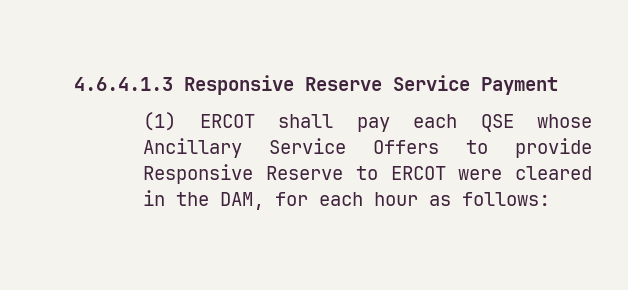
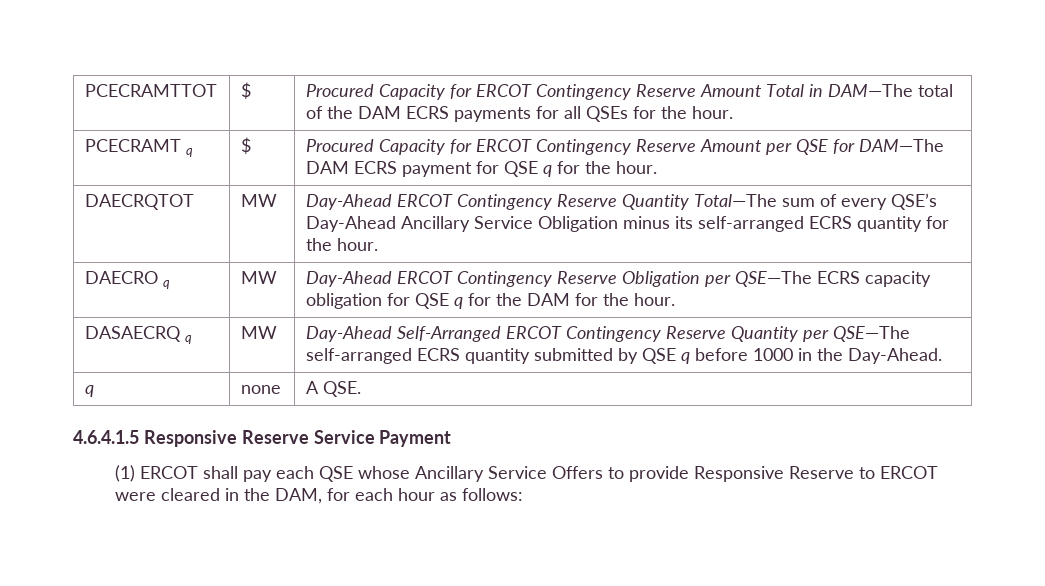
[74,77,173,91] 4.6.4.1.3 -> [84,84,217,97] [240,82,251,99] [305,84,953,100] [305,106,733,122] [84,139,193,157] [240,137,251,154] [305,139,944,155] [305,161,657,177] [84,194,194,210] [240,194,277,207] [305,193,937,210] [305,216,949,232] [305,238,378,251] [84,271,170,289] [240,271,277,284] [305,271,931,287] [305,293,675,309] [84,326,192,344] [240,326,277,339] [305,326,910,342] [305,348,942,364] [84,385,94,397] [240,385,281,394] [305,381,361,397] [73,430,139,444] PCECRAMTTOT | $ | Procured Capacity for ERCOT Contingency Reserve Amount Total in DAM—The total of the DAM ECRS payments for all QSEs for the hour. // PCECRAMT q | $ | Procured Capacity for ERCOT Contingency Reserve Amount per QSE for DAM—The DAM ECRS payment for QSE q for the hour. // DAECRQTOT | MW | Day-Ahead ERCOT Contingency Reserve Quantity Total—The sum of every QSE’s Day-Ahead Ancillary Service Obligation minus its self-arranged ECRS quantity for the hour. // DAECRO q | MW | Day-Ahead ERCOT Contingency Reserve Obligation per QSE—The ECRS capacity obligation for QSE q for the DAM for the hour. // DASAECRQ q | MW | Day-Ahead Self-Arranged ERCOT Contingency Reserve Quantity per QSE—The self-arranged ECRS quantity submitted by QSE q before 1000 in the Day-Ahead. // q | none | A QSE. // 4.6.4.1.5

